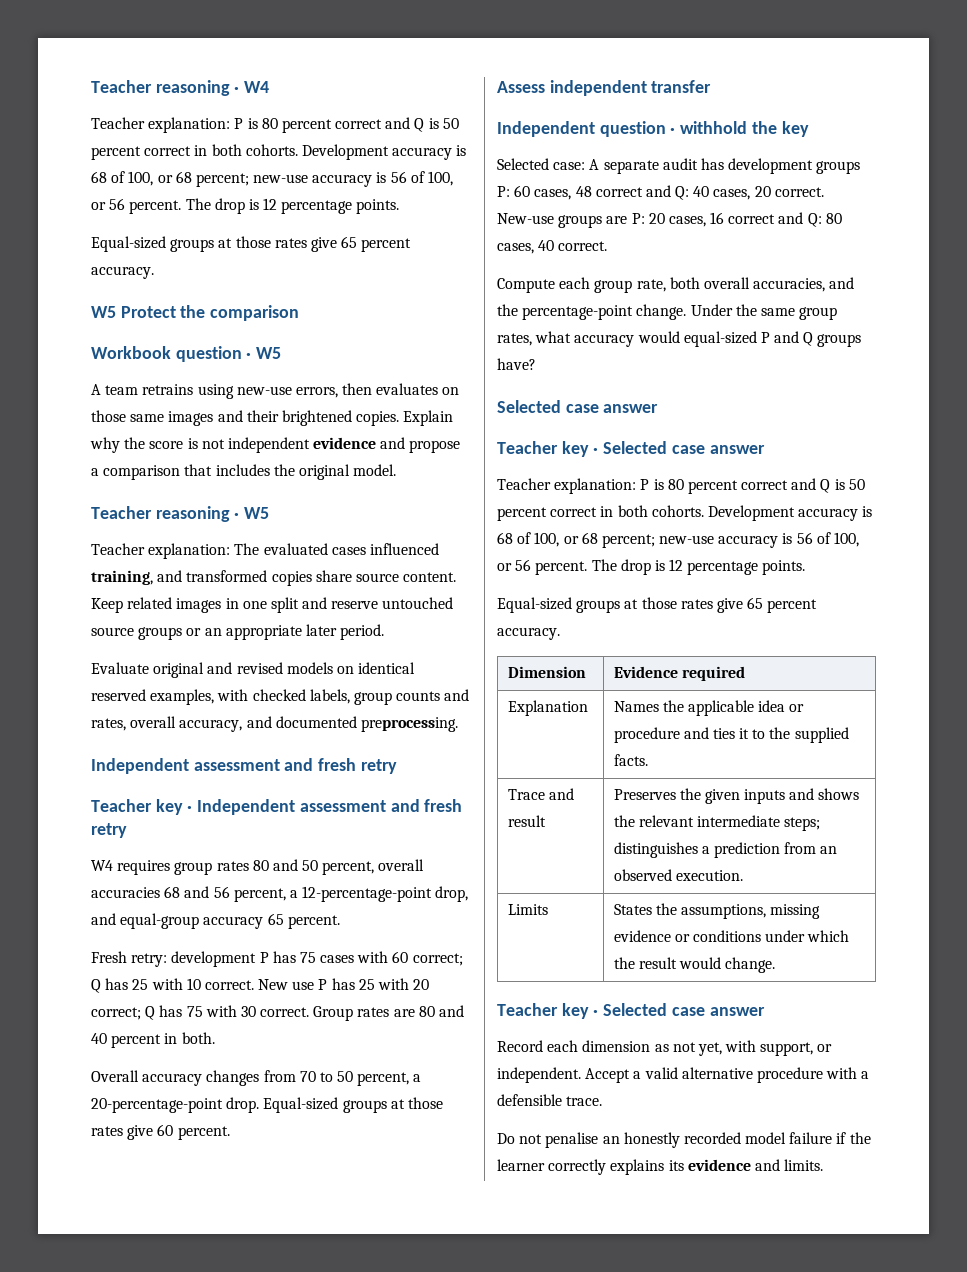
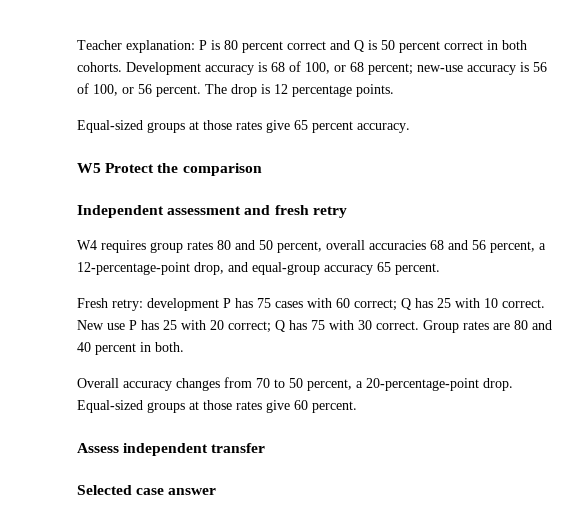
[91,80,270,96] [91,117,145,129] Teacher reasoning · W4 // Teacher -> [77,40,122,50] Teacher
[91,346,282,362] [91,383,460,399] [91,410,454,426] [90,437,461,453] [91,464,397,480] [91,506,270,522] [91,543,439,559] [91,570,457,586] [91,597,454,613] [91,624,385,640] [91,662,416,678] [91,689,470,705] [91,716,458,732] [91,758,397,774] [91,799,193,815] Workbook question · W5 // A team retrains using new-use errors, then evaluates on those same images and their brightened copies. Explain why the score is not independent evidence and propose a comparison that includes the original model. // Teacher reasoning · W5 // Teacher explanation: The evaluated cases influenced training, and transformed copies share source content. Keep related images in one split and reserve untouched source groups or an appropriate later period. // Evaluate original and revised models on identical reserved examples, with checked labels, group counts and rates, overall accuracy, and documented preprocessing. // Independent assessment and fresh retry // Teacher key · -> (262, 169) none
[497,121,809,137] [497,158,861,174] [497,185,824,200] [497,212,842,228] [497,240,608,254] [497,277,855,293] [497,304,838,320] [497,331,862,347] [497,358,536,370] [497,400,659,413] [497,441,765,457] [497,478,865,494] [497,505,873,521] [497,532,860,548] [497,559,806,575] [497,597,818,613] [497,627,560,640] [507,666,586,678] [613,666,745,681] [507,700,588,716] [613,700,805,716] [613,727,849,743] [613,754,648,766] [507,788,574,800] [507,815,546,827] [613,788,860,804] [613,815,821,831] [613,842,838,858] [613,869,743,881] [507,904,548,915] [613,903,821,919] [613,930,850,942] [613,957,776,973] [497,1003,765,1019] [497,1040,833,1056] [497,1067,870,1083] [497,1094,603,1106] [497,1132,871,1148] [497,1159,824,1175] Independent question · withhold the key // Selected case: A separate audit has development groups P: 60 cases, 48 correct and Q: 40 cases, 20 correct. New-use groups are P: 20 cases, 16 correct and Q: 80 cases, 40 correct. // Compute each group rate, both overall accuracies, and the percentage-point change. Under the same group rates, what accuracy would equal-sized P and Q groups have? // Selected case answer // Teacher key · Selected case answer // Teacher explanation: P is 80 percent correct and Q is 50 percent correct in both cohorts. Development accuracy is 68 of 100, or 68 percent; new-use accuracy is 56 of 100, or 56 percent. The drop is 12 percentage points. // Equal-sized groups at those rates give 65 percent accuracy. // Dimension | Evidence required // Explanation | Names the applicable idea or procedure and ties it to the supplied facts. // Trace and result | Preserves the given inputs and shows the relevant intermediate steps; distinguishes a prediction from an observed execution. // Limits | States the assumptions, missing evidence or conditions under which the result would change. // Teacher key · Selected case answer // Record each dimension as not yet, with support, or independent. Accept a valid alternative procedure with a defensible trace. // Do not penalise an honestly recorded model failure if the learner correctly explains its evidence and limits. -> [77,485,217,495] Selected case answer

